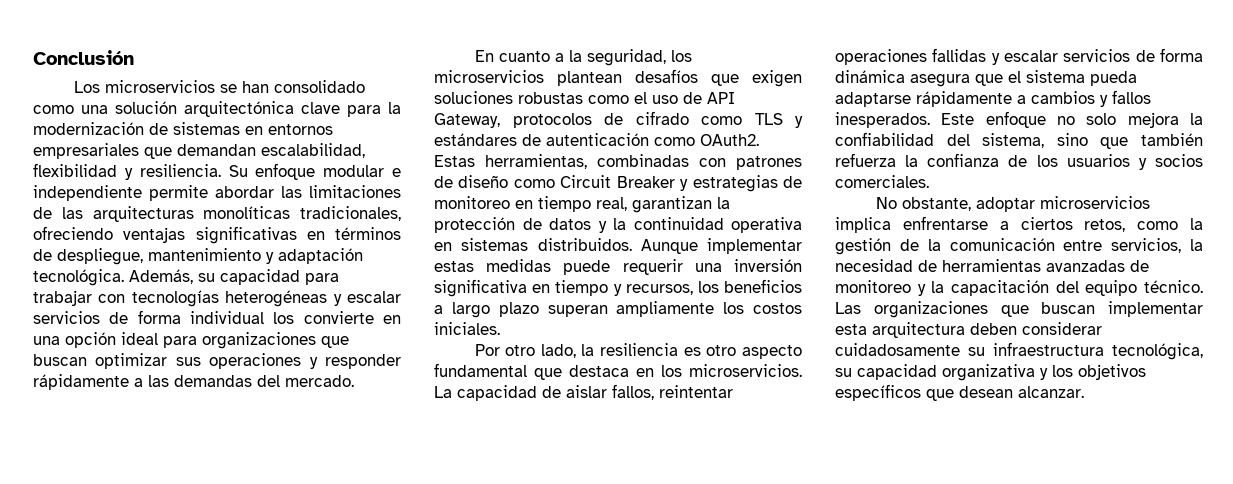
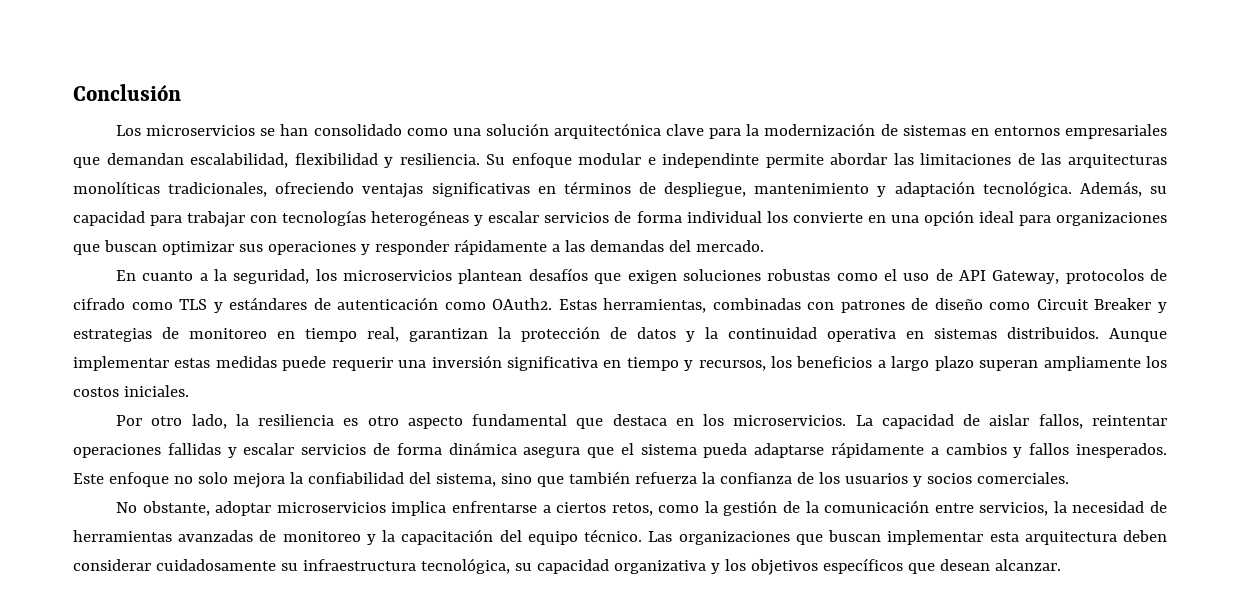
[33,185,142,201] independiente -> [662,153,760,168] independinte

